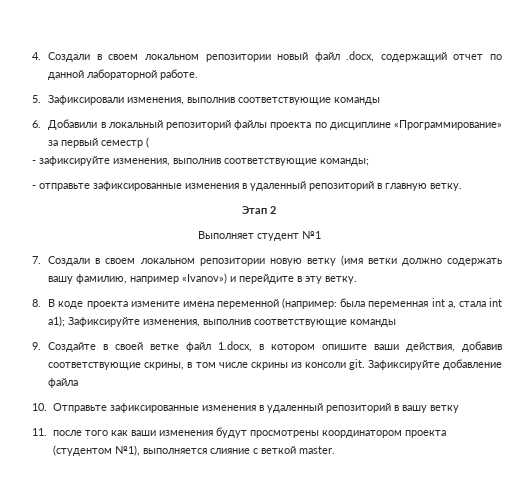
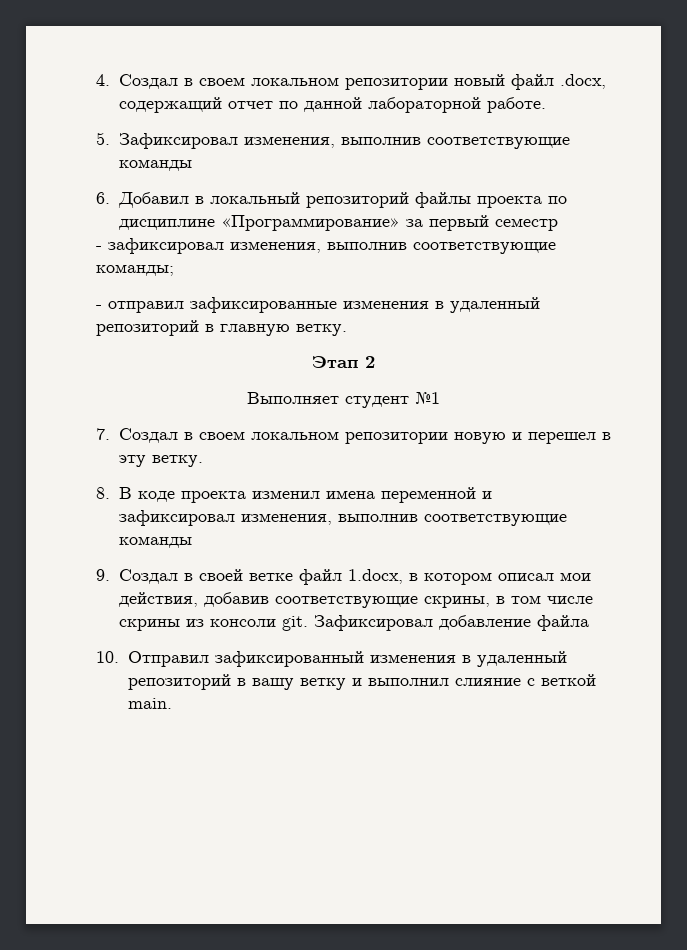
[48,52,91,62] Создали -> [118,74,178,89] Создал
[48,95,125,105] Зафиксировали -> [118,133,238,149] Зафиксировал
[48,119,98,130] Добавили -> [117,192,189,208] Добавил
[146,137,150,148] [32,156,111,166] ( // - зафиксируйте -> [96,238,225,254] // - зафиксировал
[39,183,91,191] отправьте -> [108,301,185,313] отправил
[48,256,91,266] Cоздали -> [118,428,178,443] Создал
[306,255,502,266] [48,273,295,284] ветку (имя ветки должно содержать вашу фамилию, например «Ivanov») и перейдите -> [511,432,596,444] и перешел
[130,301,180,307] измените -> [251,490,320,499] изменил
[282,298,502,309] [48,316,141,327] (например: была переменная int a, стала int a1); Зафиксируйте -> [481,491,492,499] [118,510,235,526] и зафиксировал
[48,342,97,352] Создайте -> [118,569,178,584] Создал
[322,344,400,350] опишите ваши -> [497,572,591,581] описал мои
[367,360,440,370] Зафиксируйте -> [313,615,433,631] Зафиксировал
[52,403,199,413] Отправьте зафиксированные -> [127,651,364,667] Отправил зафиксированный
[32,427,446,438] [52,445,207,456] // 11. после того как ваши изменения будут просмотрены координатором проекта (студентом №1), выполняется -> [351,678,449,686] и выполнил
[298,446,335,454] master. -> [127,698,172,709] main.

